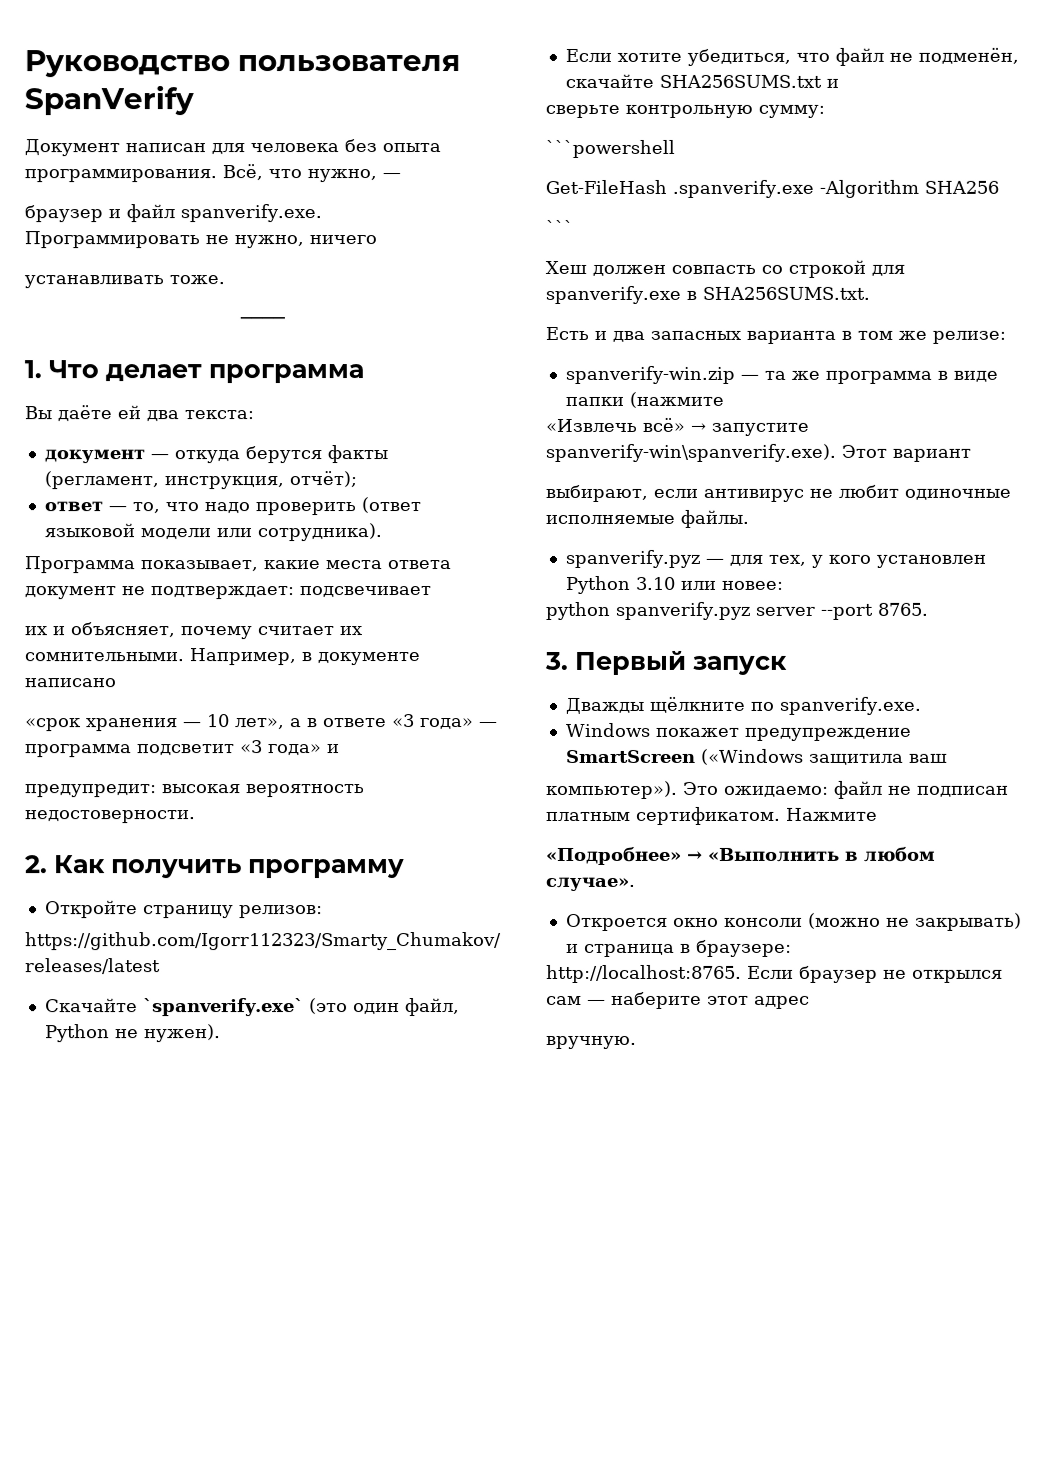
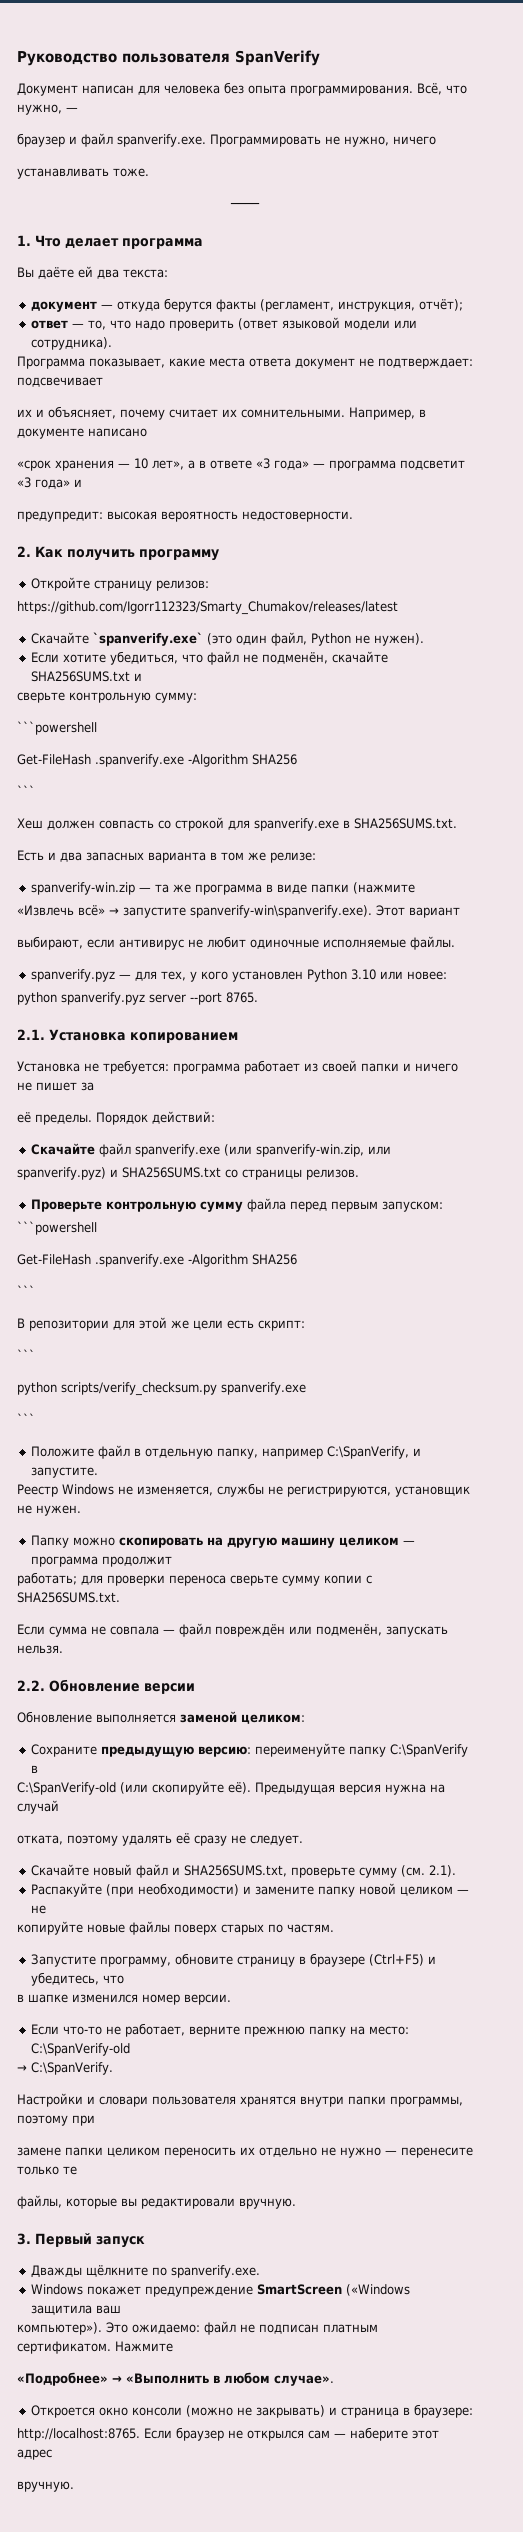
(928, 609) none -> [17,1029,238,1043] [17,1060,458,1074] [17,1082,94,1091] [17,1111,215,1125] [30,1143,391,1157] [17,1167,359,1180] [30,1198,443,1212] [17,1221,97,1235] [17,1254,297,1267] [17,1285,35,1296] [17,1317,305,1331] [17,1349,35,1360] [17,1382,306,1396] [17,1413,35,1424] [30,1445,421,1459] [30,1467,98,1478] [17,1483,470,1497] [17,1505,81,1516] [30,1535,415,1548] [30,1556,172,1567] [17,1572,372,1586] [17,1592,120,1603] [17,1623,448,1637] [17,1645,63,1654] [17,1679,195,1694] [17,1711,305,1724] [30,1743,468,1757] [30,1765,38,1773] [17,1781,445,1795] [17,1800,59,1814] [17,1833,303,1846] [30,1864,456,1878] [30,1883,469,1897] [30,1905,46,1914] [17,1921,334,1935] [30,1953,436,1967] [30,1972,124,1986] [17,1994,231,2005] [30,2023,409,2037] [30,2043,130,2056] [17,2062,113,2075] [17,2093,463,2107] [17,2115,95,2126] [17,2147,473,2158] [17,2166,77,2175] [17,2195,296,2209] // 2.1. Установка копированием // Установка не требуется: программа работает из своей папки и ничего не пишет за // её пределы. Порядок действий: // Скачайте файл spanverify.exe (или spanverify-win.zip, или // spanverify.pyz) и SHA256SUMS.txt со страницы релизов. // Проверьте контрольную сумму файла перед первым запуском: // ```powershell // Get-FileHash .spanverify.exe -Algorithm SHA256 // ``` // В репозитории для этой же цели есть скрипт: // ``` // python scripts/verify_checksum.py spanverify.exe // ``` // Положите файл в отдельную папку, например C:\SpanVerify, и запустите. // Реестр Windows не изменяется, службы не регистрируются, установщик не нужен. // Папку можно скопировать на другую машину целиком — программа продолжит // работать; для проверки переноса сверьте сумму копии с SHA256SUMS.txt. // Если сумма не совпала — файл повреждён или подменён, запускать нельзя. // 2.2. Обновление версии // Обновление выполняется заменой целиком: // Сохраните предыдущую версию: переименуйте папку C:\SpanVerify в // C:\SpanVerify-old (или скопируйте её). Предыдущая версия нужна на случай // отката, поэтому удалять её сразу не следует. // Скачайте новый файл и SHA256SUMS.txt, проверьте сумму (см. 2.1). // Распакуйте (при необходимости) и замените папку новой целиком — не // копируйте новые файлы поверх старых по частям. // Запустите программу, обновите страницу в браузере (Ctrl+F5) и убедитесь, что // в шапке изменился номер версии. // Если что-то не работает, верните прежнюю папку на место: C:\SpanVerify-old // → C:\SpanVerify. // Настройки и словари пользователя хранятся внутри папки программы, поэтому при // замене папки целиком переносить их отдельно не нужно — перенесите только те // файлы, которые вы редактировали вручную.

